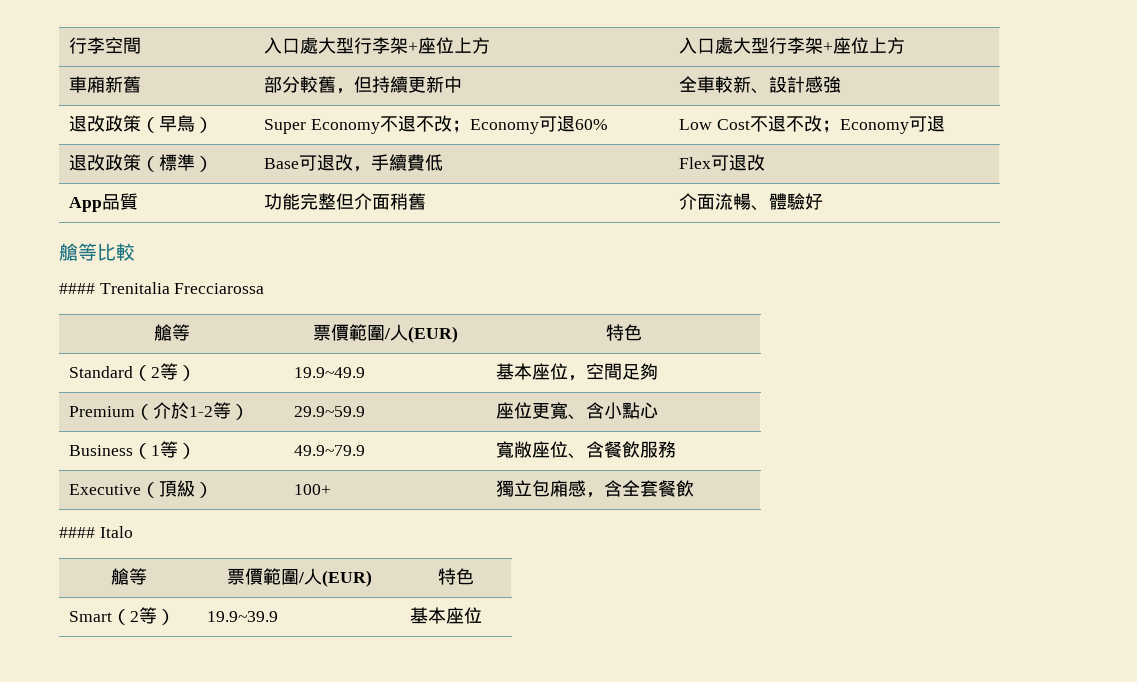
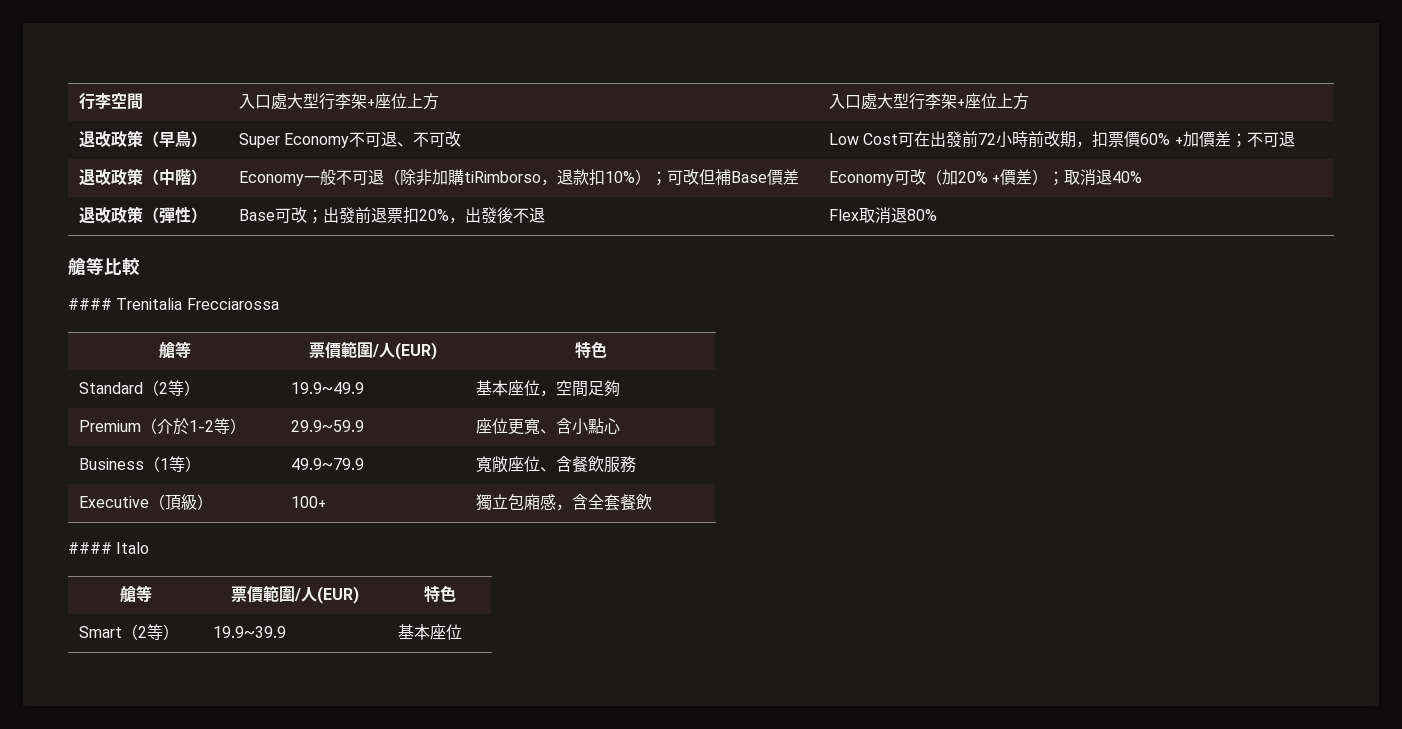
[68,76,141,93] [263,76,462,94] [678,76,841,94] // 車廂新舊 | 部分較舊，但持續更新中 | 全車較新、設計感強 -> (1030, 101) none
[397,115,608,134] [678,115,945,134] [68,154,213,172] [263,154,443,172] [678,154,765,171] [68,193,138,212] [263,193,426,210] [678,193,823,211] 退不改；Economy可退60% | Low Cost不退不改；Economy可退 // 退改政策（標準） | Base可退改，手續費低 | Flex可退改 // App品質 | 功能完整但介面稍舊 | 介面流暢、體驗好 -> [365,131,462,147] [829,131,1295,148] [79,168,208,186] [239,169,800,186] [829,169,1143,186] [79,206,208,224] [239,207,546,224] [829,207,938,224] 可退、不可改 | Low Cost可在出發前72小時前改期，扣票價60% +加價差；不可退 // 退改政策（中階） | Economy一般不可退（除非加購tiRimborso，退款扣10%）；可改但補Base價差 | Economy可改（加20% +價差）；取消退40% // 退改政策（彈性） | Base可改；出發前退票扣20%，出發後不退 | Flex取消退80%

